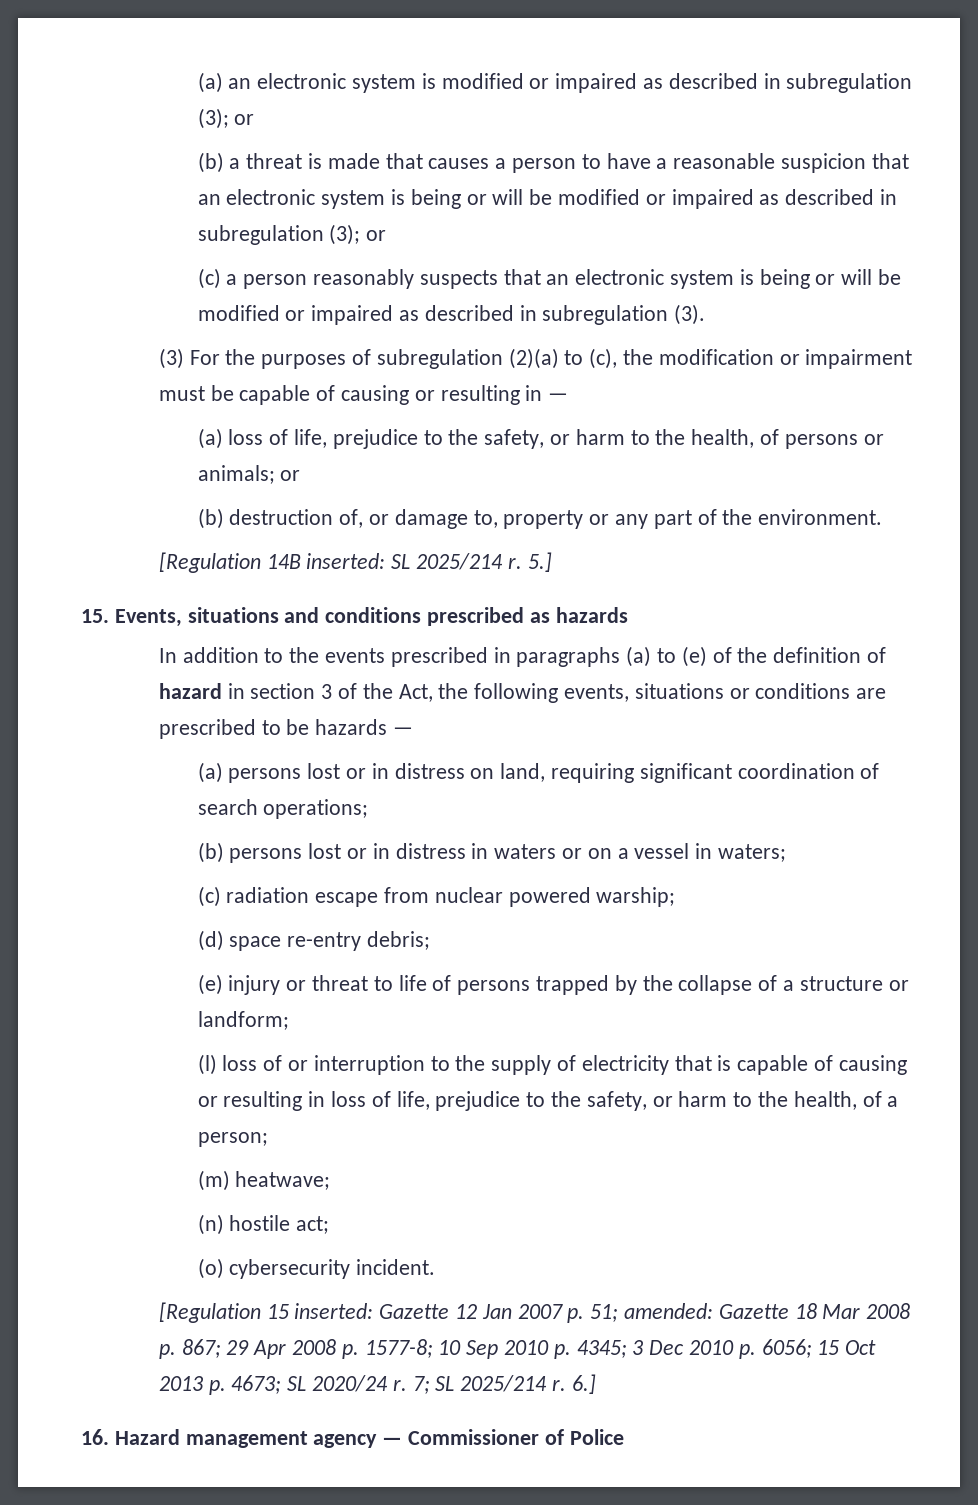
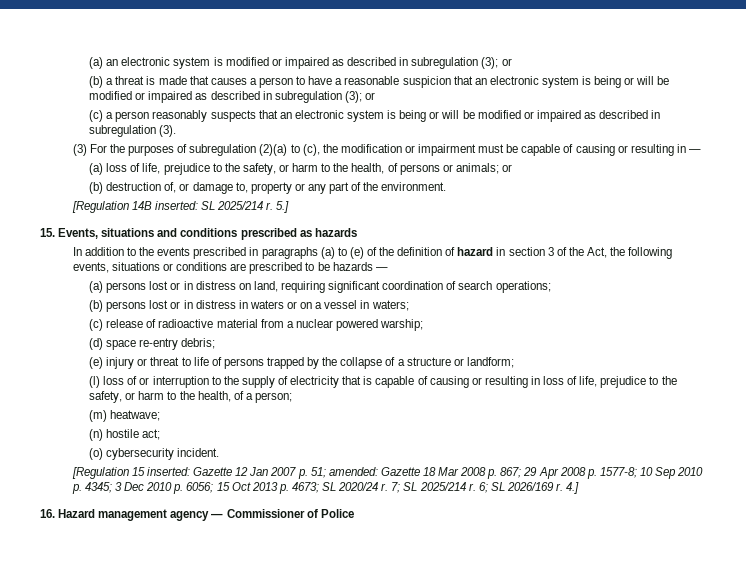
[226,887,430,907] radiation escape from -> [106,319,294,328] release of radioactive material from a
[571,1374,596,1394] 6.] -> [478,482,580,494] 6; SL 2026/169 r. 4.]

